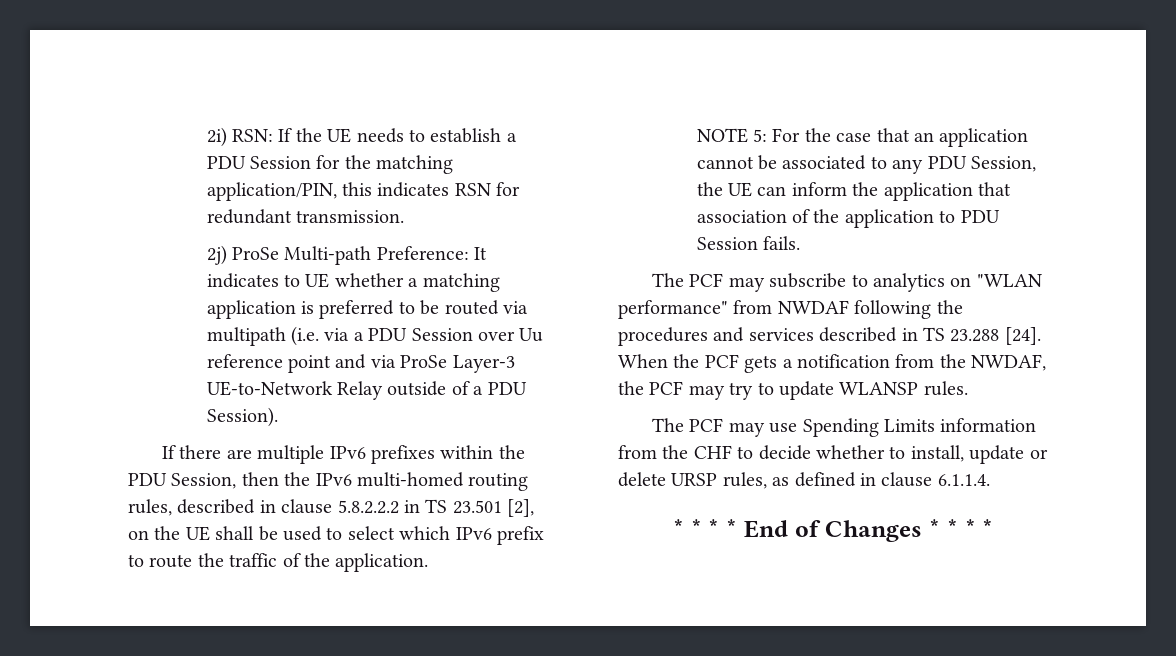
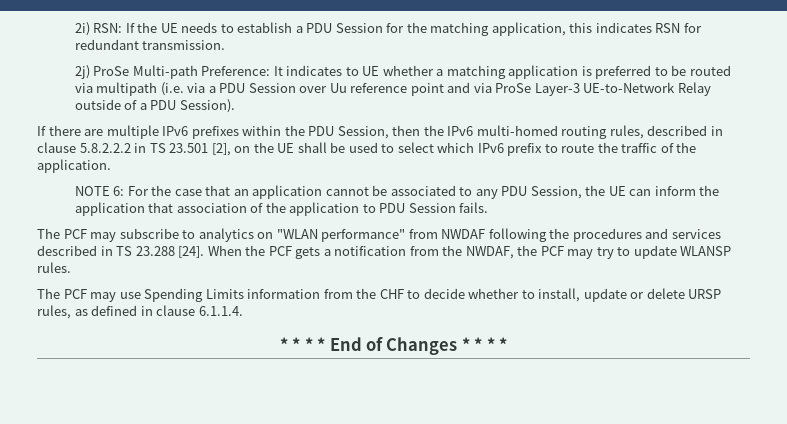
[206,182,337,201] application/PIN, -> [491,22,566,36] application,
[752,129,767,142] 5: -> [113,186,125,196] 6:

